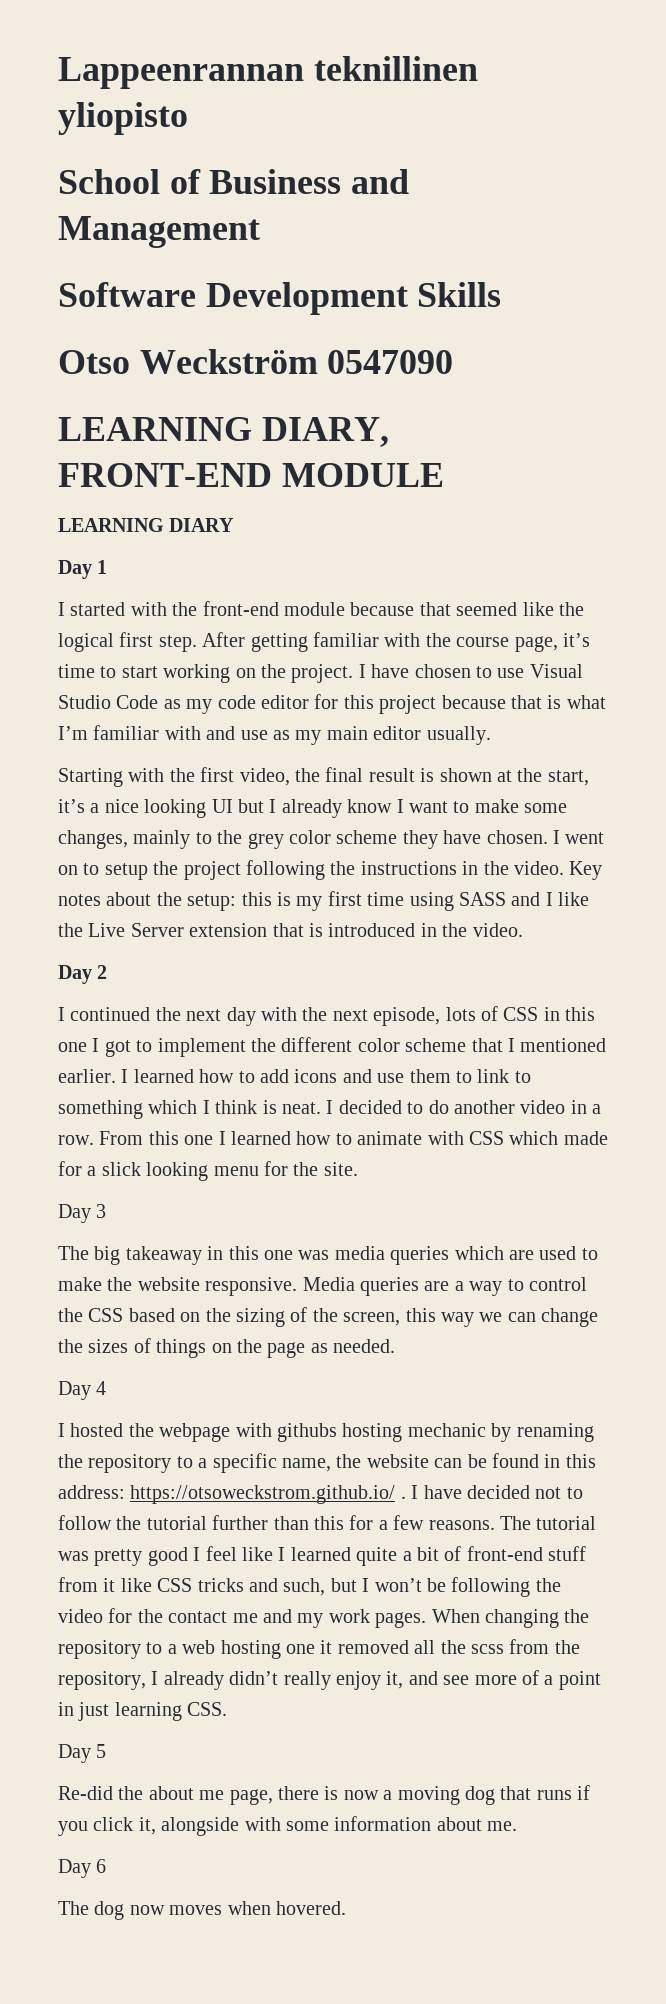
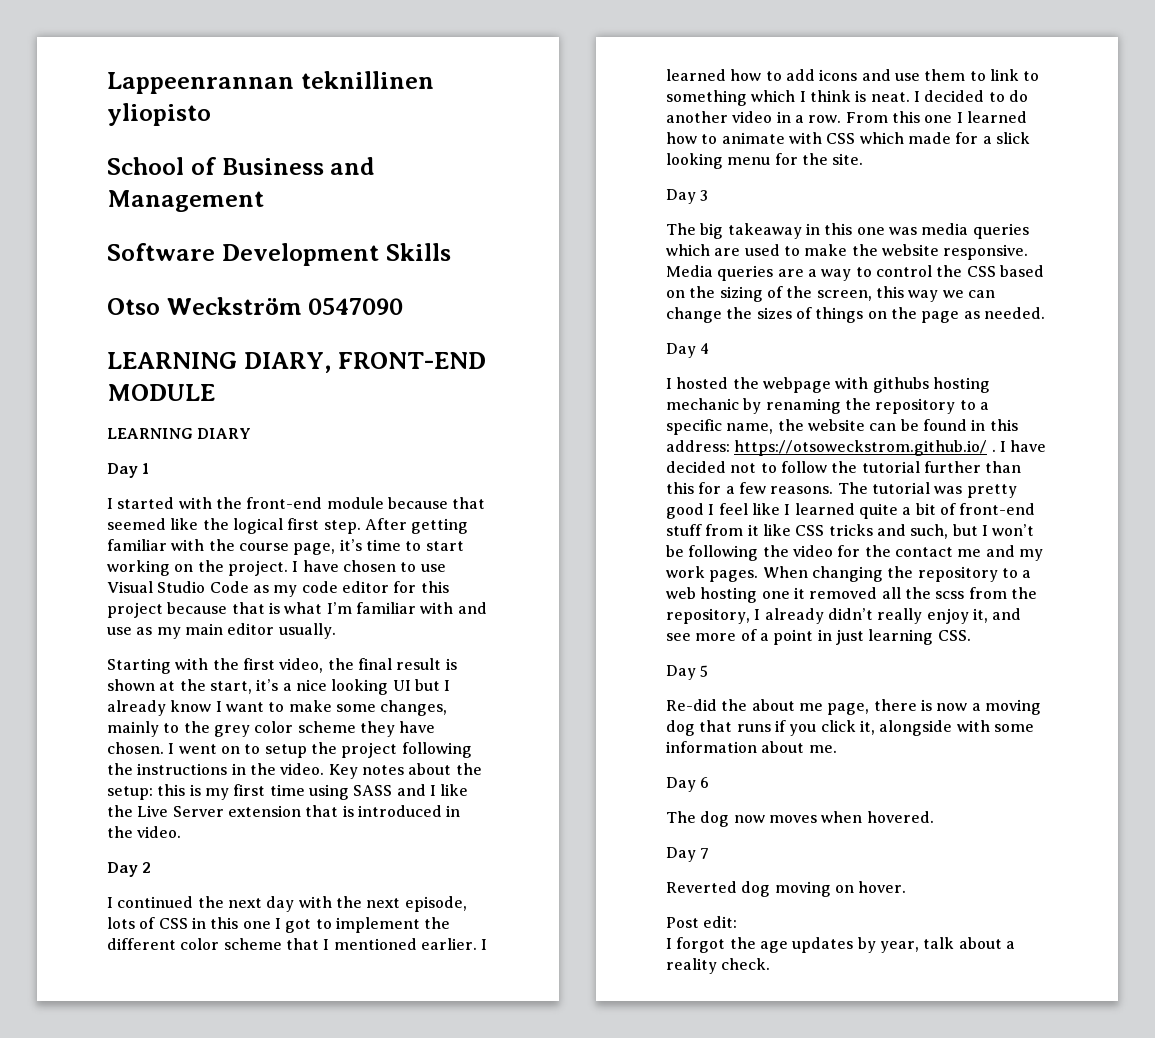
(346, 1908) none -> [666,847,710,862] [666,881,907,897] [666,916,738,928] [666,937,1015,953] [666,958,771,974] // Day 7 // Reverted dog moving on hover. // Post edit: // I forgot the age updates by year, talk about a reality check.

